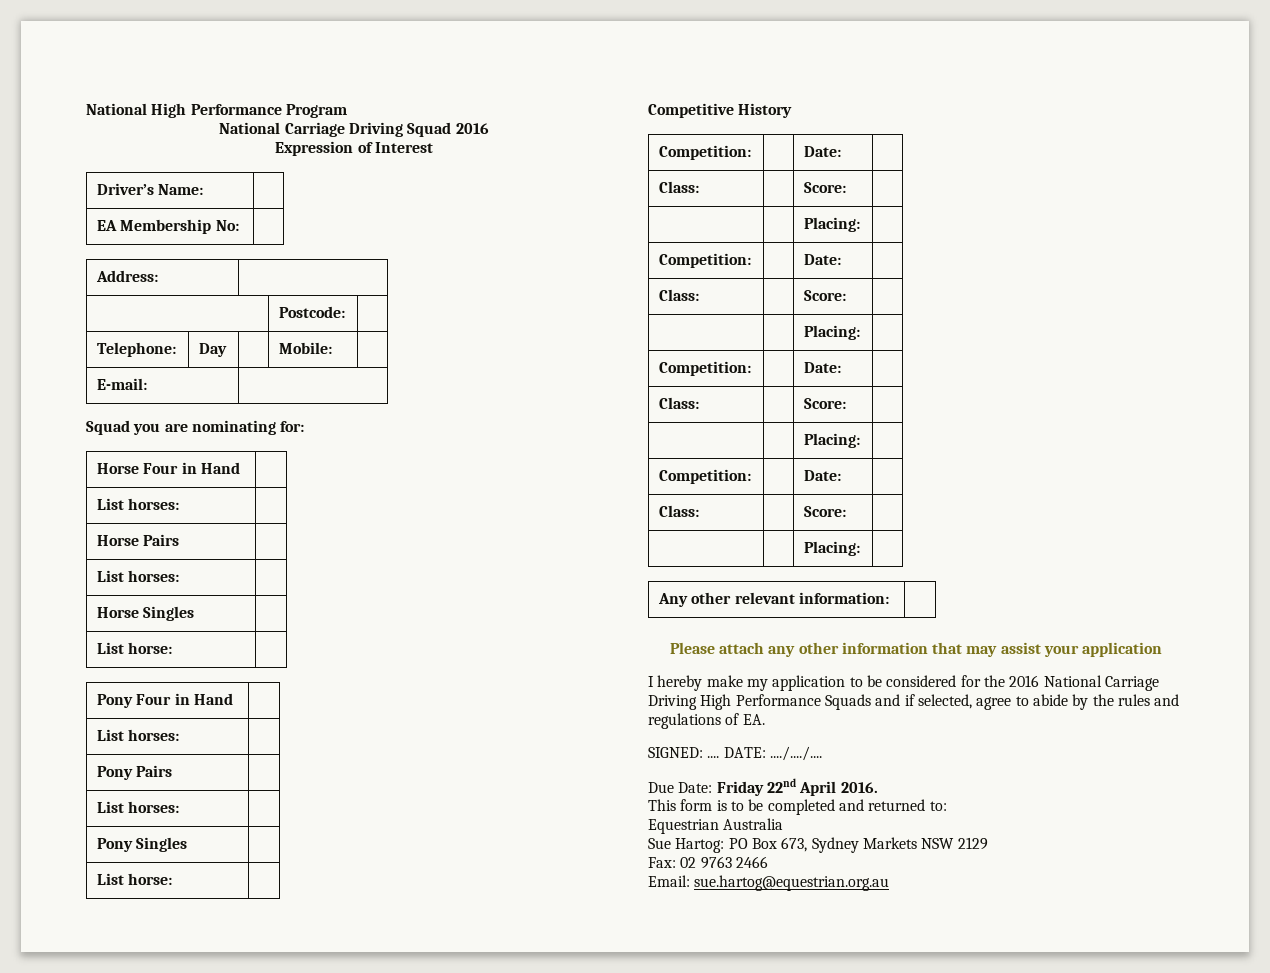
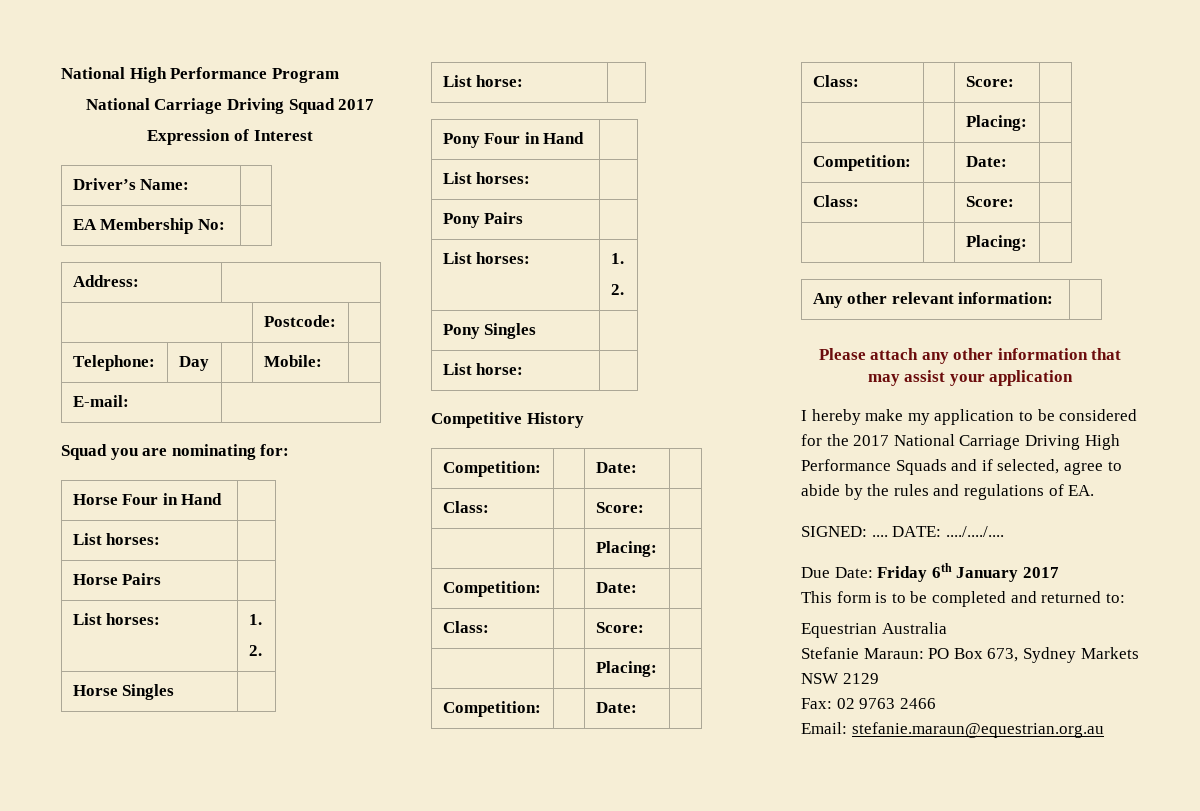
[455,123,489,134] 2016 -> [338,99,375,110] 2017
(180, 576) none -> [248,614,262,625] [248,645,262,656] 1. // 2.
(180, 807) none -> [610,253,624,264] [610,284,624,295] 1. // 2.
[1009,675,1040,687] 2016 -> [853,435,890,446] 2017
[766,778,878,796] 22nd April 2016. -> [931,563,1059,582] 6th January 2017
[648,838,725,853] Sue Hartog: -> [801,647,924,659] Stefanie Maraun:
[694,875,890,891] sue.hartog@equestrian.org.au -> [851,722,1104,738] stefanie.maraun@equestrian.org.au

